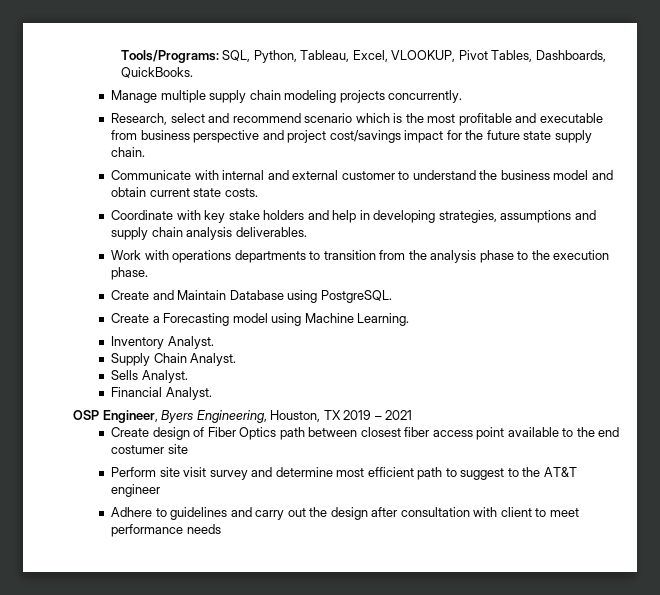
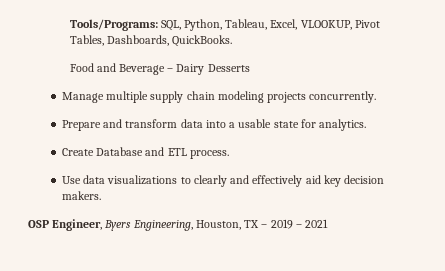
(193, 72) none -> [69,63,250,75] // Food and Beverage – Dairy Desserts
[111,113,603,126] [111,130,592,143] [111,147,146,157] [111,170,613,180] [111,187,258,197] [111,210,596,223] [111,227,307,240] [111,250,610,263] [111,267,149,280] [111,290,392,303] [111,313,410,326] [111,336,214,349] [111,353,237,366] [111,370,188,383] [111,387,212,400] Research, select and recommend scenario which is the most profitable and executable from business perspective and project cost/savings impact for the future state supply chain. // Communicate with internal and external customer to understand the business model and obtain current state costs. // Coordinate with key stake holders and help in developing strategies, assumptions and supply chain analysis deliverables. // Work with operations departments to transition from the analysis phase to the execution phase. // Create and Maintain Database using PostgreSQL. // Create a Forecasting model using Machine Learning. // Inventory Analyst. // Supply Chain Analyst. // Sells Analyst. // Financial Analyst. -> [61,119,367,131] [61,147,229,159] [61,175,385,187] [61,191,101,200] Prepare and transform data into a usable state for analytics. // Create Database and ETL process. // Use data visualizations to clearly and effectively aid key decision makers.
(341, 415) none -> [261,224,268,228] –
[111,427,620,440] [111,444,188,454] [111,467,577,480] [111,484,161,497] [111,507,579,520] [111,524,221,537] // Create design of Fiber Optics path between closest fiber access point available to the end costumer site // Perform site visit survey and determine most efficient path to suggest to the AT&T engineer // Adhere to guidelines and carry out the design after consultation with client to meet performance needs -> (329, 223) none

